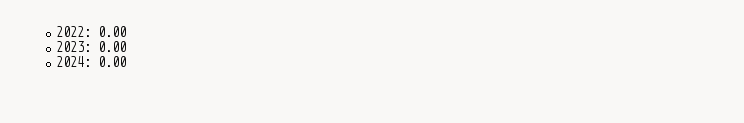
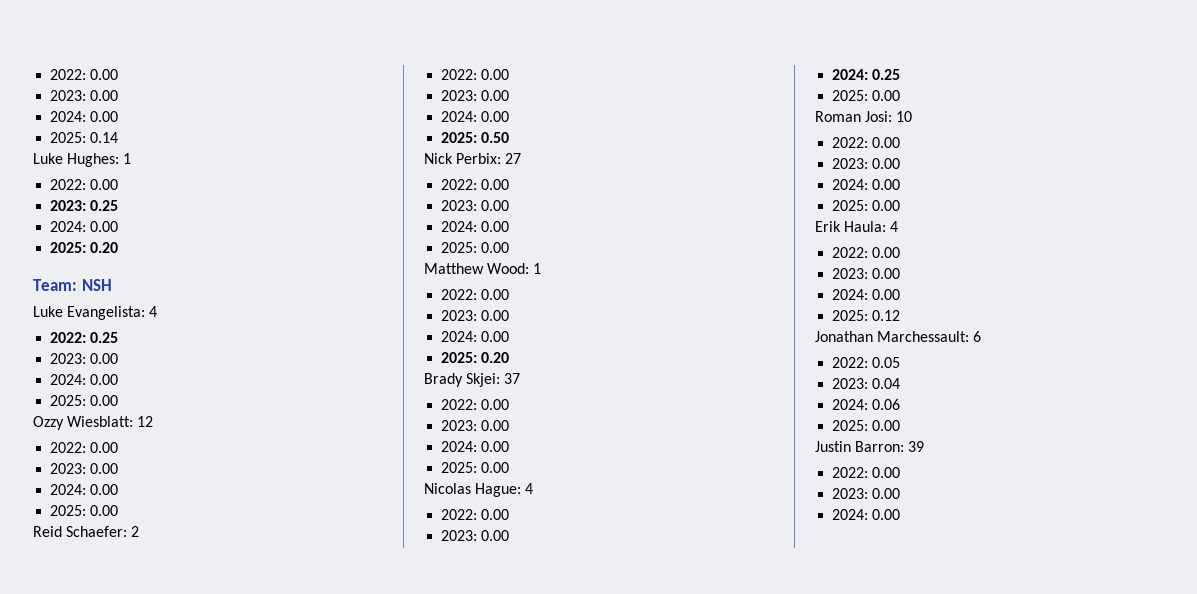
[56,26,127,37] [56,41,127,52] [56,56,127,67] 2022: 0.00 // 2023: 0.00 // 2024: 0.00 -> [50,69,119,80] [50,90,119,101] [50,111,119,122] [50,132,119,143] [33,153,132,167] [50,179,119,190] [50,200,119,211] [50,221,119,232] [50,242,119,253] [33,279,112,291] [33,306,158,320] [50,332,119,343] [50,353,119,364] [50,374,119,385] [50,395,119,406] [33,416,154,430] [50,442,119,453] [50,463,119,474] [50,484,119,495] [50,505,119,516] [33,526,140,537] [441,69,510,80] [441,90,510,101] [441,111,510,122] [441,132,510,143] [424,153,522,164] [441,179,510,190] [441,200,510,211] [441,221,510,232] [441,242,510,253] [424,263,542,274] [441,289,510,300] [441,310,510,321] [441,331,510,342] [441,352,510,363] [424,373,521,387] [441,399,510,410] [441,420,510,431] [441,441,510,452] [441,462,510,473] [424,483,534,497] [441,509,510,520] [441,530,510,541] [832,69,901,80] [832,90,901,101] [815,111,913,122] [832,137,901,148] [832,158,901,169] [832,179,901,190] [832,200,901,211] [815,221,899,232] [832,247,901,258] [832,268,901,279] [832,289,901,300] [832,310,901,321] [815,331,982,342] [832,357,901,368] [832,378,901,389] [832,399,901,410] [832,420,901,431] [815,441,925,452] [832,467,901,478] [832,488,901,499] [832,509,901,520] 2022: 0.00 // 2023: 0.00 // 2024: 0.00 // 2025: 0.14 // Luke Hughes: 1 // 2022: 0.00 // 2023: 0.25 // 2024: 0.00 // 2025: 0.20 // Team: NSH // Luke Evangelista: 4 // 2022: 0.25 // 2023: 0.00 // 2024: 0.00 // 2025: 0.00 // Ozzy Wiesblatt: 12 // 2022: 0.00 // 2023: 0.00 // 2024: 0.00 // 2025: 0.00 // Reid Schaefer: 2 // 2022: 0.00 // 2023: 0.00 // 2024: 0.00 // 2025: 0.50 // Nick Perbix: 27 // 2022: 0.00 // 2023: 0.00 // 2024: 0.00 // 2025: 0.00 // Matthew Wood: 1 // 2022: 0.00 // 2023: 0.00 // 2024: 0.00 // 2025: 0.20 // Brady Skjei: 37 // 2022: 0.00 // 2023: 0.00 // 2024: 0.00 // 2025: 0.00 // Nicolas Hague: 4 // 2022: 0.00 // 2023: 0.00 // 2024: 0.25 // 2025: 0.00 // Roman Josi: 10 // 2022: 0.00 // 2023: 0.00 // 2024: 0.00 // 2025: 0.00 // Erik Haula: 4 // 2022: 0.00 // 2023: 0.00 // 2024: 0.00 // 2025: 0.12 // Jonathan Marchessault: 6 // 2022: 0.05 // 2023: 0.04 // 2024: 0.06 // 2025: 0.00 // Justin Barron: 39 // 2022: 0.00 // 2023: 0.00 // 2024: 0.00

